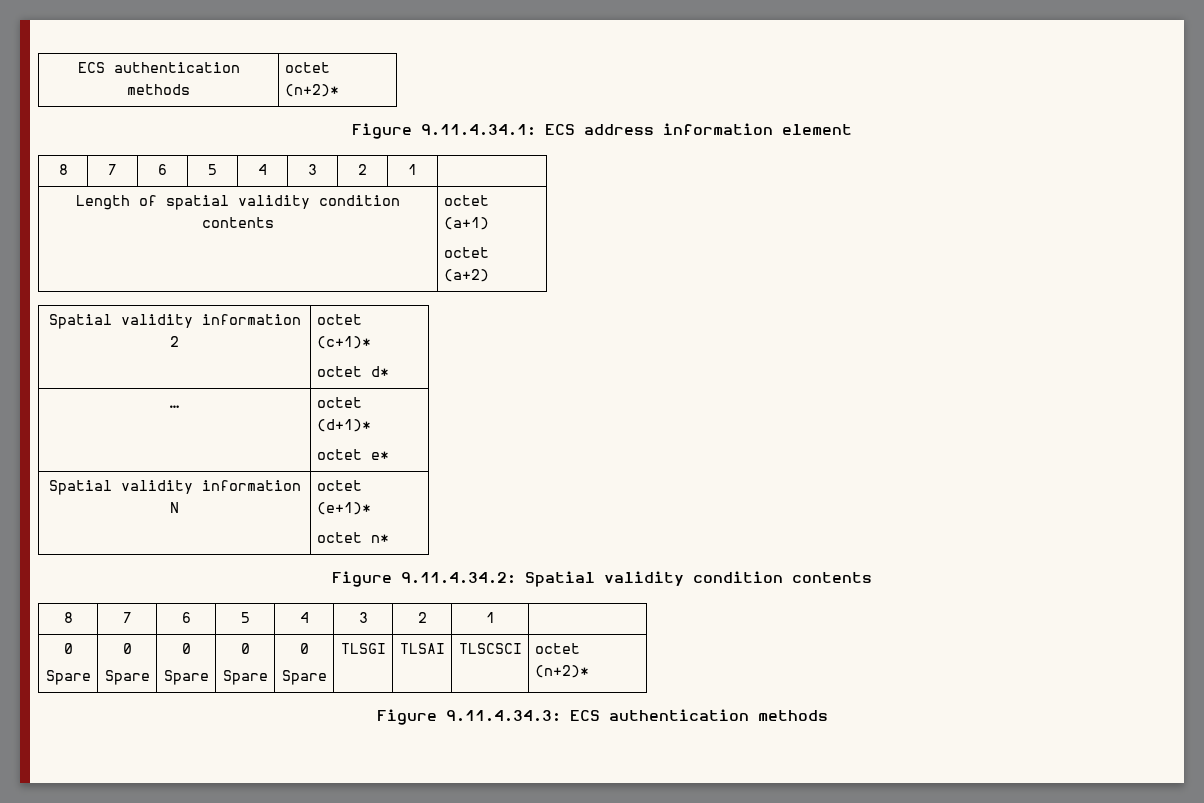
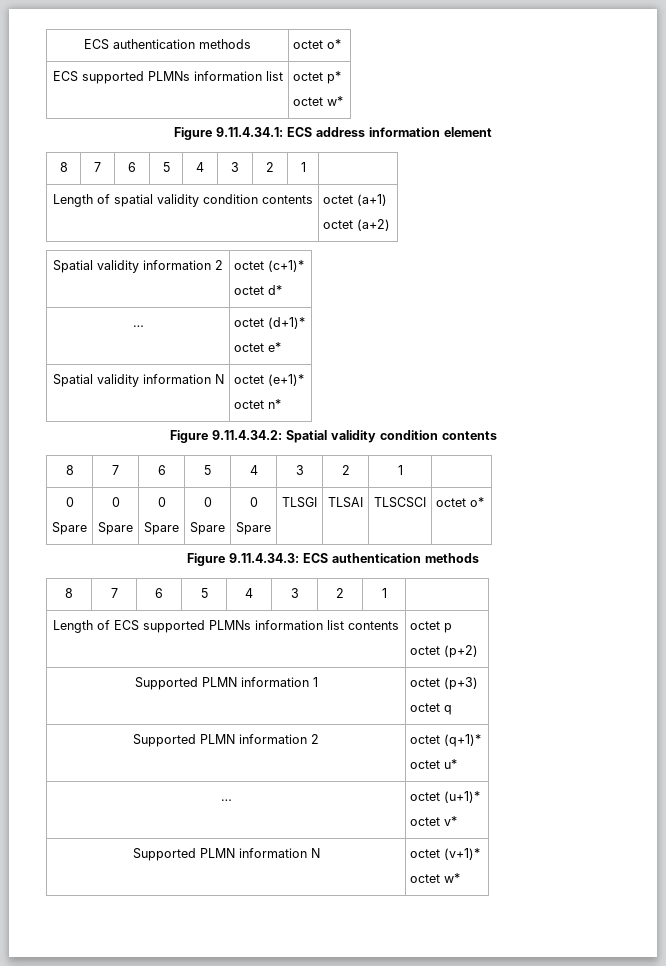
[284,84,339,97] (n+2)* -> [327,39,342,49] [52,71,283,84] [293,71,342,84] [293,96,344,106] o* // ECS supported PLMNs information list | octet p* // octet w*
[534,665,589,678] (n+2)* -> [470,497,485,507] o*
(828, 715) none -> [65,588,73,598] [110,588,118,598] [155,588,163,598] [200,588,208,598] [245,588,253,598] [290,588,299,598] [336,588,344,598] [381,588,387,598] [53,620,399,633] [410,621,453,633] [410,645,479,658] [134,677,318,690] [410,677,479,690] [410,703,453,715] [133,734,319,747] [410,734,482,747] [410,759,458,769] [220,799,232,801] [410,791,481,803] [410,816,458,826] [132,848,320,861] [410,848,481,860] [410,873,461,883] // 8 | 7 | 6 | 5 | 4 | 3 | 2 | 1 | // Length of ECS supported PLMNs information list contents | octet p // octet (p+2) // Supported PLMN information 1 | octet (p+3) // octet q // Supported PLMN information 2 | octet (q+1)* // octet u* // … | octet (u+1)* // octet v* // Supported PLMN information N | octet (v+1)* // octet w*

